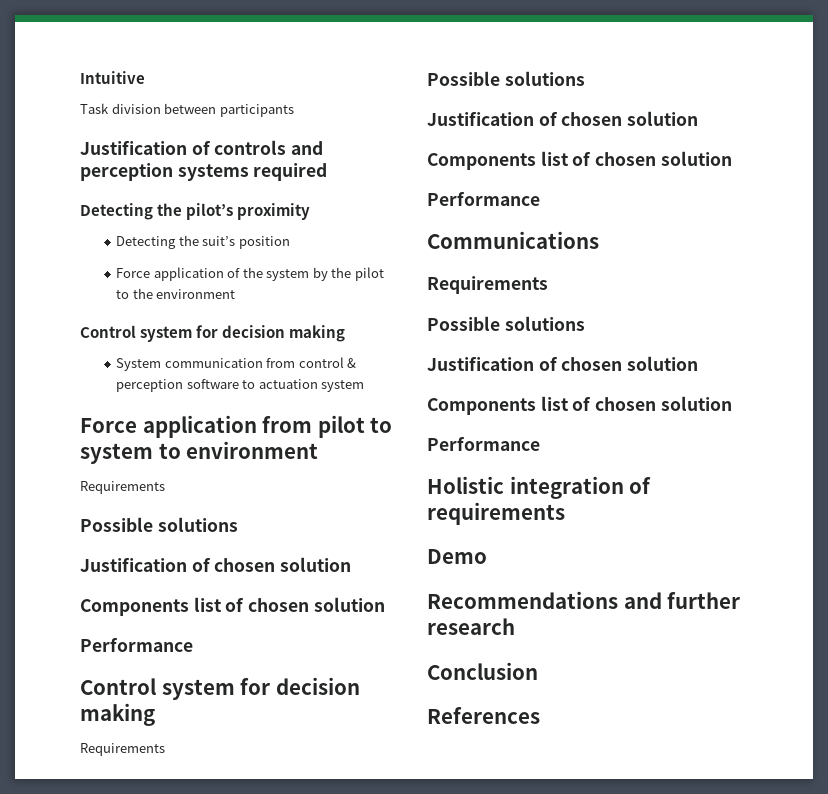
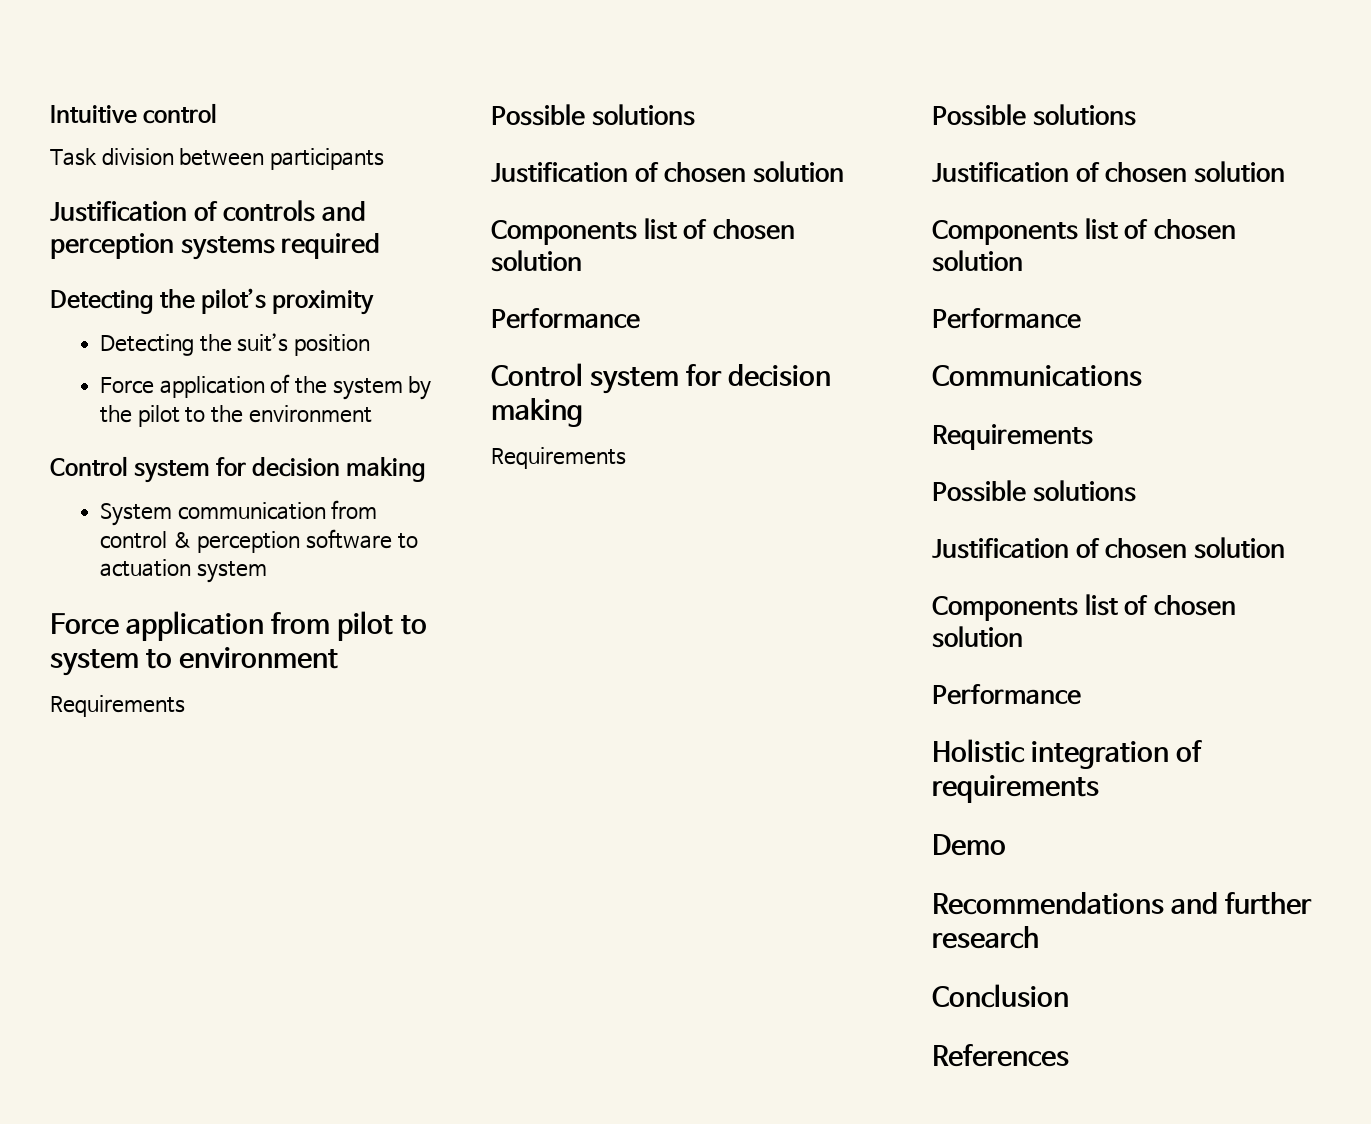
(145, 77) none -> [143,103,218,124] control

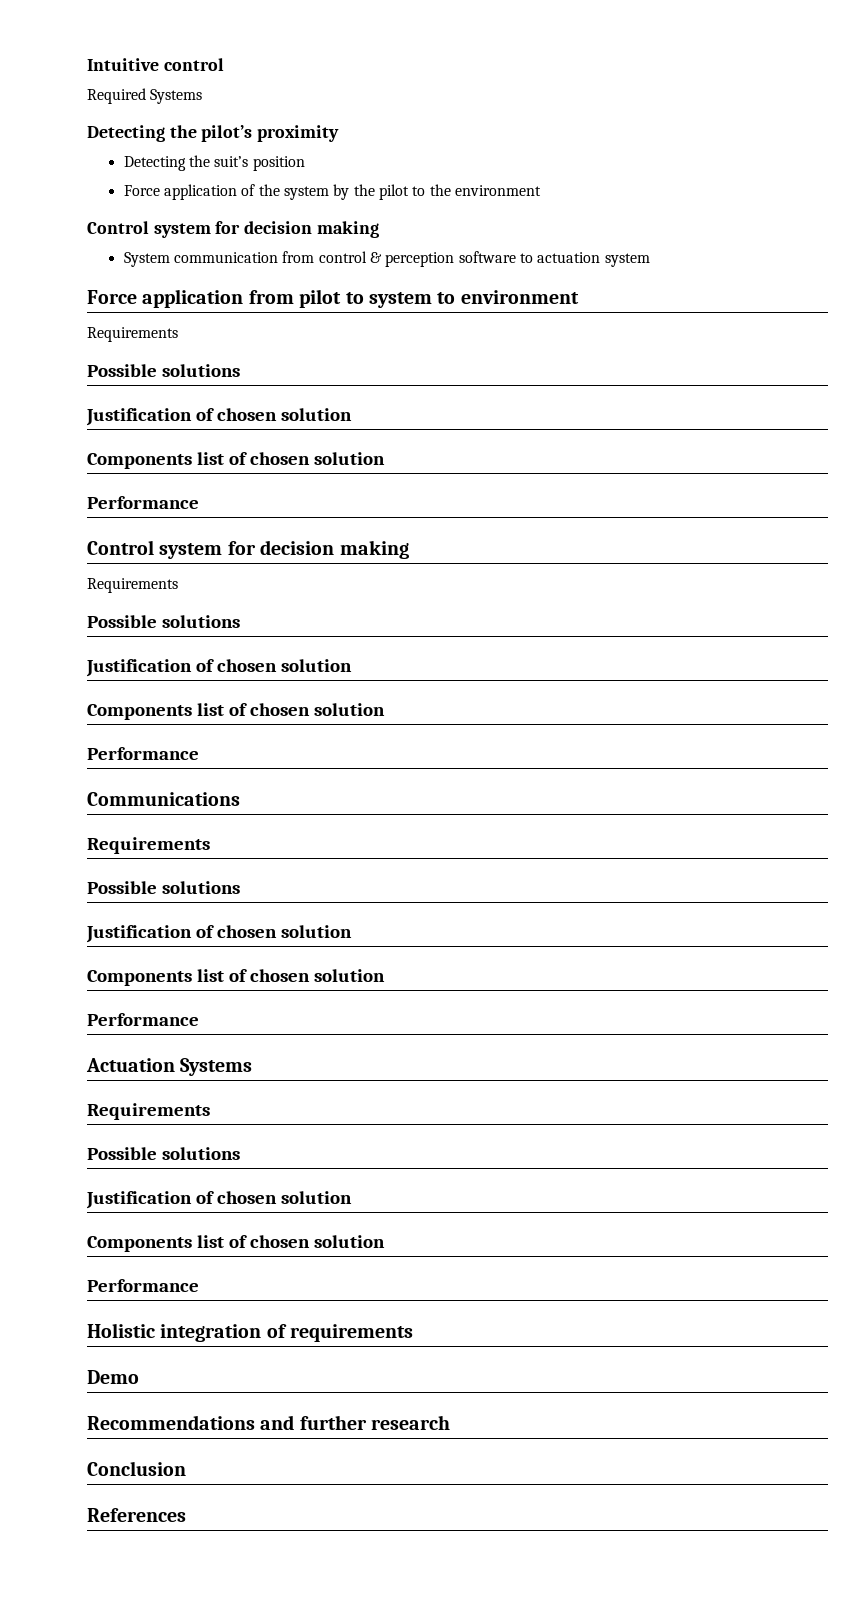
[50,148,384,170] [50,200,366,222] [50,233,381,260] Task division between participants // Justification of controls and perception systems required -> [87,88,203,104] Required Systems
(1081, 694) none -> [86,1058,253,1076] [87,1103,210,1120] [87,1147,240,1160] [86,1191,352,1209] [87,1235,385,1252] [87,1279,199,1292] // Actuation Systems // Requirements // Possible solutions // Justification of chosen solution // Components list of chosen solution // Performance

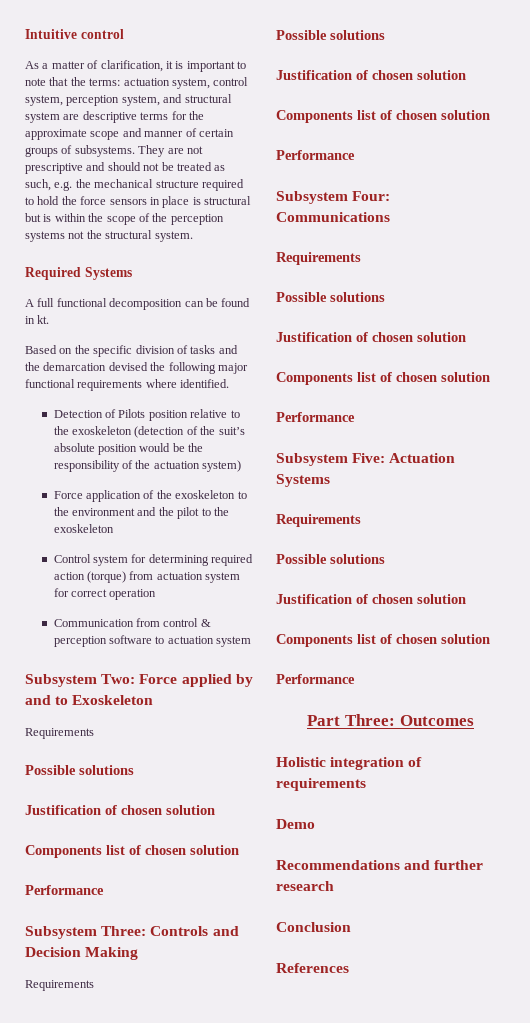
[87,88,203,104] [87,125,340,142] [123,156,186,171] Required Systems // Detecting the pilot’s proximity // Detecting -> [25,60,246,72] [25,77,249,89] [25,94,232,106] [25,111,204,123] [25,128,234,140] [25,145,203,157] [25,162,226,174] [25,179,244,191] [25,196,251,208] [25,213,224,225] [25,230,193,242] [25,267,132,280] [25,298,251,310] [25,315,50,324] [25,345,238,357] [25,362,248,374] [25,379,230,391] [53,409,240,421] [53,426,198,438] As a matter of clarification, it is important to note that the terms: actuation system, control system, perception system, and structural system are descriptive terms for the approximate scope and manner of certain groups of subsystems. They are not prescriptive and should not be treated as such, e.g. the mechanical structure required to hold the force sensors in place is structural but is within the scope of the perception systems not the structural system. // Required Systems // A full functional decomposition can be found in kt. // Based on the specific division of tasks and the demarcation devised the following major functional requirements where identified. // Detection of Pilots position relative to the exoskeleton (detection of
[252,156,305,171] position -> [53,443,204,455] [53,460,242,472] absolute position would be the responsibility of the actuation system)
[283,184,350,200] system by -> [175,490,247,499] [53,507,157,516] exoskeleton to the environment and
[454,185,541,196] [87,221,379,238] [123,252,279,267] environment // Control system for decision making // System communication -> [53,524,114,533] [53,554,254,566] [53,571,241,583] [53,588,157,600] [53,619,134,627] exoskeleton // Control system for determining required action (torque) from actuation system for correct operation // Communication
[87,289,579,308] Force application from pilot to system to environment -> [25,674,253,687] [25,695,154,705] Subsystem Two: Force applied by and to Exoskeleton
[87,540,409,559] Control system for decision making -> [25,926,239,939] [25,947,139,960] Subsystem Three: Controls and Decision Making
(199, 753) none -> [276,191,391,204] Subsystem Four:
(199, 1019) none -> [276,453,386,466] Subsystem Five:
(199, 1285) none -> [307,714,474,726] // Part Three: Outcomes

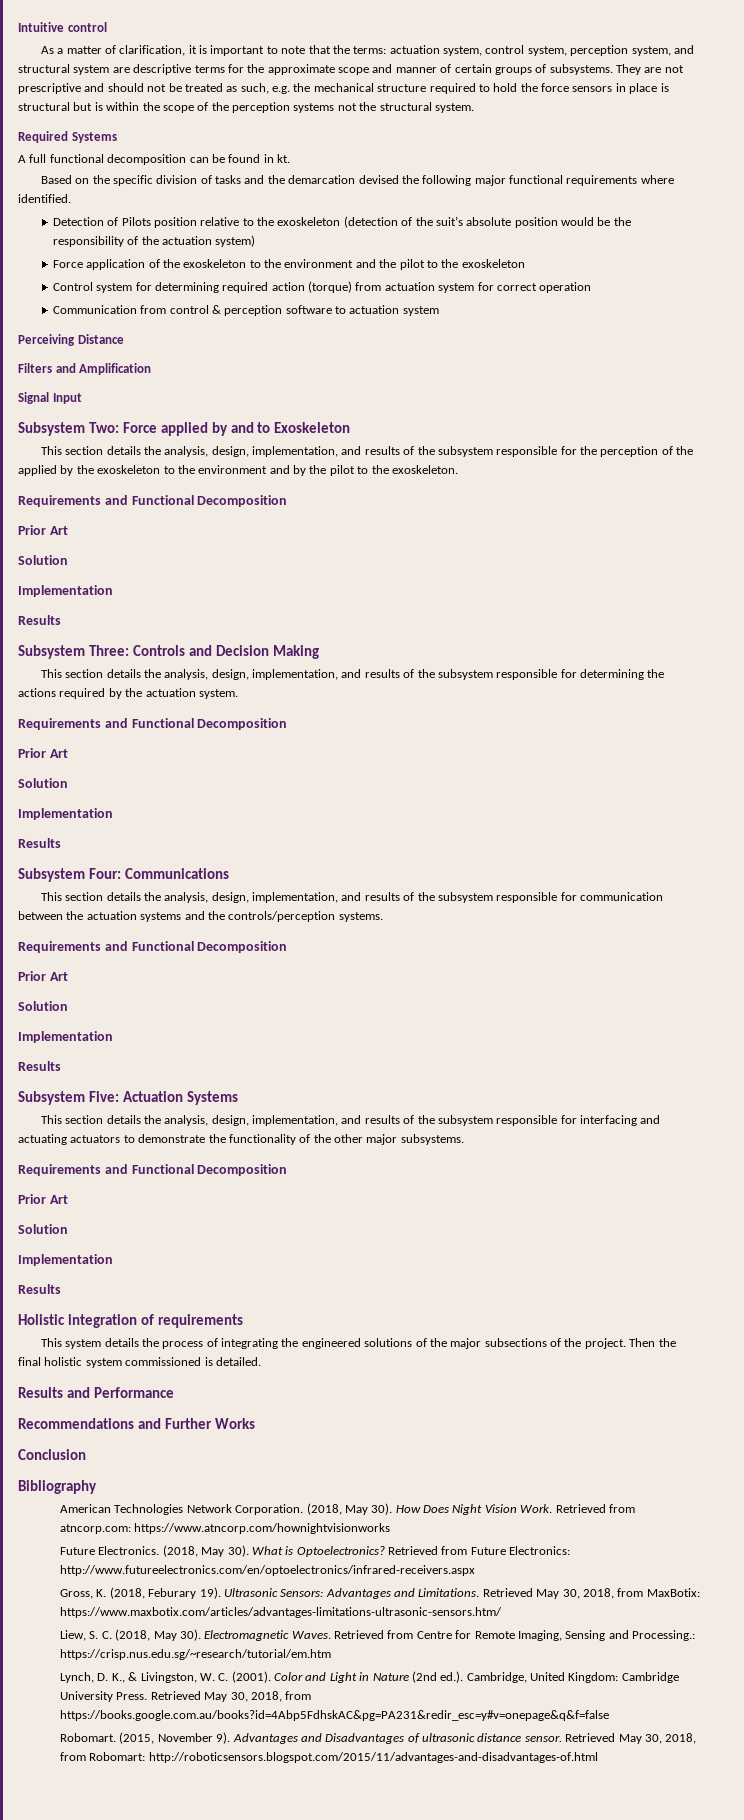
(252, 641) none -> [18,334,124,346] [18,363,152,375] [18,392,82,404] // Perceiving Distance // Filters and Amplification // Signal Input
[25,728,94,739] [25,765,134,775] [25,805,215,815] [25,845,239,858] [25,885,104,895] Requirements // Possible solutions // Justification of chosen solution // Components list of chosen solution // Performance -> [40,446,694,457] [18,465,458,476] [18,495,288,507] [18,525,68,535] [18,555,68,565] [18,585,113,597] [18,615,61,625] This section details the analysis, design, implementation, and results of the subsystem responsible for the perception of the applied by the exoskeleton to the environment and by the pilot to the exoskeleton. // Requirements and Functional Decomposition // Prior Art // Solution // Implementation // Results
[25,980,94,991] [276,30,385,40] [276,70,466,80] [276,110,490,123] [276,150,355,160] [276,191,391,204] [276,212,390,222] [276,252,361,265] [276,292,385,302] [276,332,466,342] [276,372,490,385] [276,412,355,422] [276,453,456,466] [276,474,330,487] [276,514,361,527] [276,554,385,564] [276,594,466,604] [276,634,490,647] [276,674,355,684] [307,714,474,726] [276,757,423,770] [276,778,366,791] [276,819,315,829] Requirements // Possible solutions // Justification of chosen solution // Components list of chosen solution // Performance // Subsystem Four: Communications // Requirements // Possible solutions // Justification of chosen solution // Components list of chosen solution // Performance // Subsystem Five: Actuation Systems // Requirements // Possible solutions // Justification of chosen solution // Components list of chosen solution // Performance // Part Three: Outcomes // Holistic integration of requirements // Demo -> [40,669,665,680] [18,688,238,699] [18,718,288,730] [18,748,68,758] [18,778,68,788] [18,808,113,820] [18,838,61,848] [18,868,229,882] [40,892,664,903] [18,911,383,922] [18,941,288,953] [18,971,68,981] [18,1001,68,1011] [18,1031,113,1043] [18,1061,61,1071] [18,1091,238,1105] [40,1115,661,1126] [18,1134,464,1145] [18,1164,288,1176] [18,1194,68,1204] [18,1224,68,1234] [18,1254,113,1266] [18,1284,61,1294] [18,1314,243,1328] [40,1338,676,1349] [18,1357,261,1368] [18,1387,174,1398] This section details the analysis, design, implementation, and results of the subsystem responsible for determining the actions required by the actuation system. // Requirements and Functional Decomposition // Prior Art // Solution // Implementation // Results // Subsystem Four: Communications // This section details the analysis, design, implementation, and results of the subsystem responsible for communication between the actuation systems and the controls/perception systems. // Requirements and Functional Decomposition // Prior Art // Solution // Implementation // Results // Subsystem Five: Actuation Systems // This section details the analysis, design, implementation, and results of the subsystem responsible for interfacing and actuating actuators to demonstrate the functionality of the other major subsystems. // Requirements and Functional Decomposition // Prior Art // Solution // Implementation // Results // Holistic integration of requirements // This system details the process of integrating the engineered solutions of the major subsections of the project. Then the final holistic system commissioned is detailed. // Results and Performance
[434,860,484,870] [276,881,334,891] further research -> [164,1418,255,1429] Further Works
[276,963,349,973] References -> [18,1480,97,1494] [60,1503,635,1515] [60,1523,391,1534] [60,1545,571,1557] [60,1565,476,1576] [60,1587,700,1599] [60,1607,503,1618] [60,1629,696,1641] [60,1649,332,1660] [60,1671,679,1683] [60,1691,312,1702] [60,1710,610,1721] [60,1732,697,1744] [60,1752,598,1763] Bibliography // American Technologies Network Corporation. (2018, May 30). How Does Night Vision Work. Retrieved from atncorp.com: https://www.atncorp.com/hownightvisionworks // Future Electronics. (2018, May 30). What is Optoelectronics? Retrieved from Future Electronics: http://www.futureelectronics.com/en/optoelectronics/infrared-receivers.aspx // Gross, K. (2018, Feburary 19). Ultrasonic Sensors: Advantages and Limitations. Retrieved May 30, 2018, from MaxBotix: https://www.maxbotix.com/articles/advantages-limitations-ultrasonic-sensors.htm/ // Liew, S. C. (2018, May 30). Electromagnetic Waves. Retrieved from Centre for Remote Imaging, Sensing and Processing.: https://crisp.nus.edu.sg/~research/tutorial/em.htm // Lynch, D. K., & Livingston, W. C. (2001). Color and Light in Nature (2nd ed.). Cambridge, United Kingdom: Cambridge University Press. Retrieved May 30, 2018, from https://books.google.com.au/books?id=4Abp5FdhskAC&pg=PA231&redir_esc=y#v=onepage&q&f=false // Robomart. (2015, November 9). Advantages and Disadvantages of ultrasonic distance sensor. Retrieved May 30, 2018, from Robomart: http://roboticsensors.blogspot.com/2015/11/advantages-and-disadvantages-of.html

